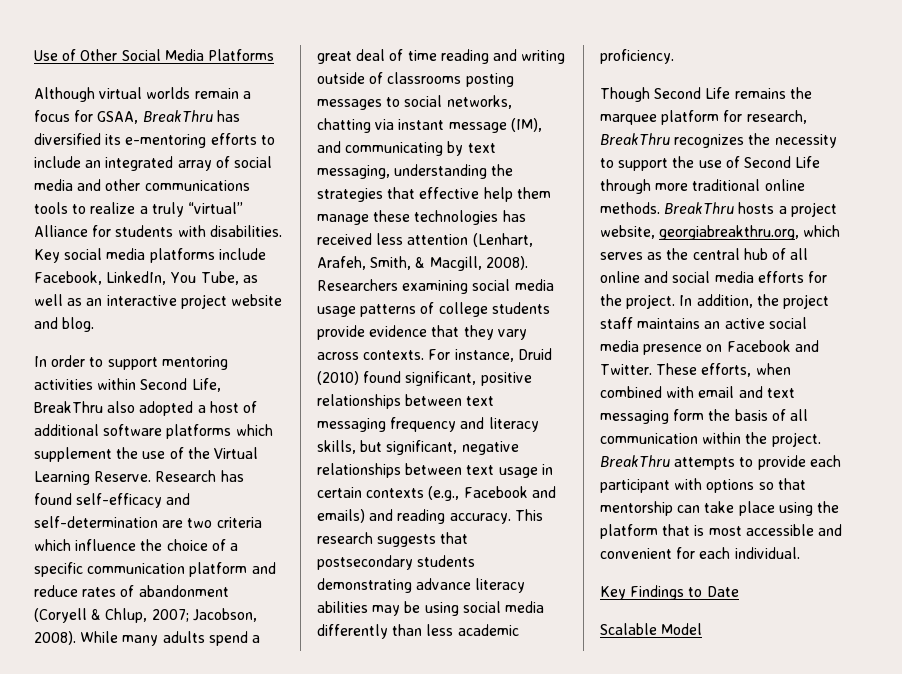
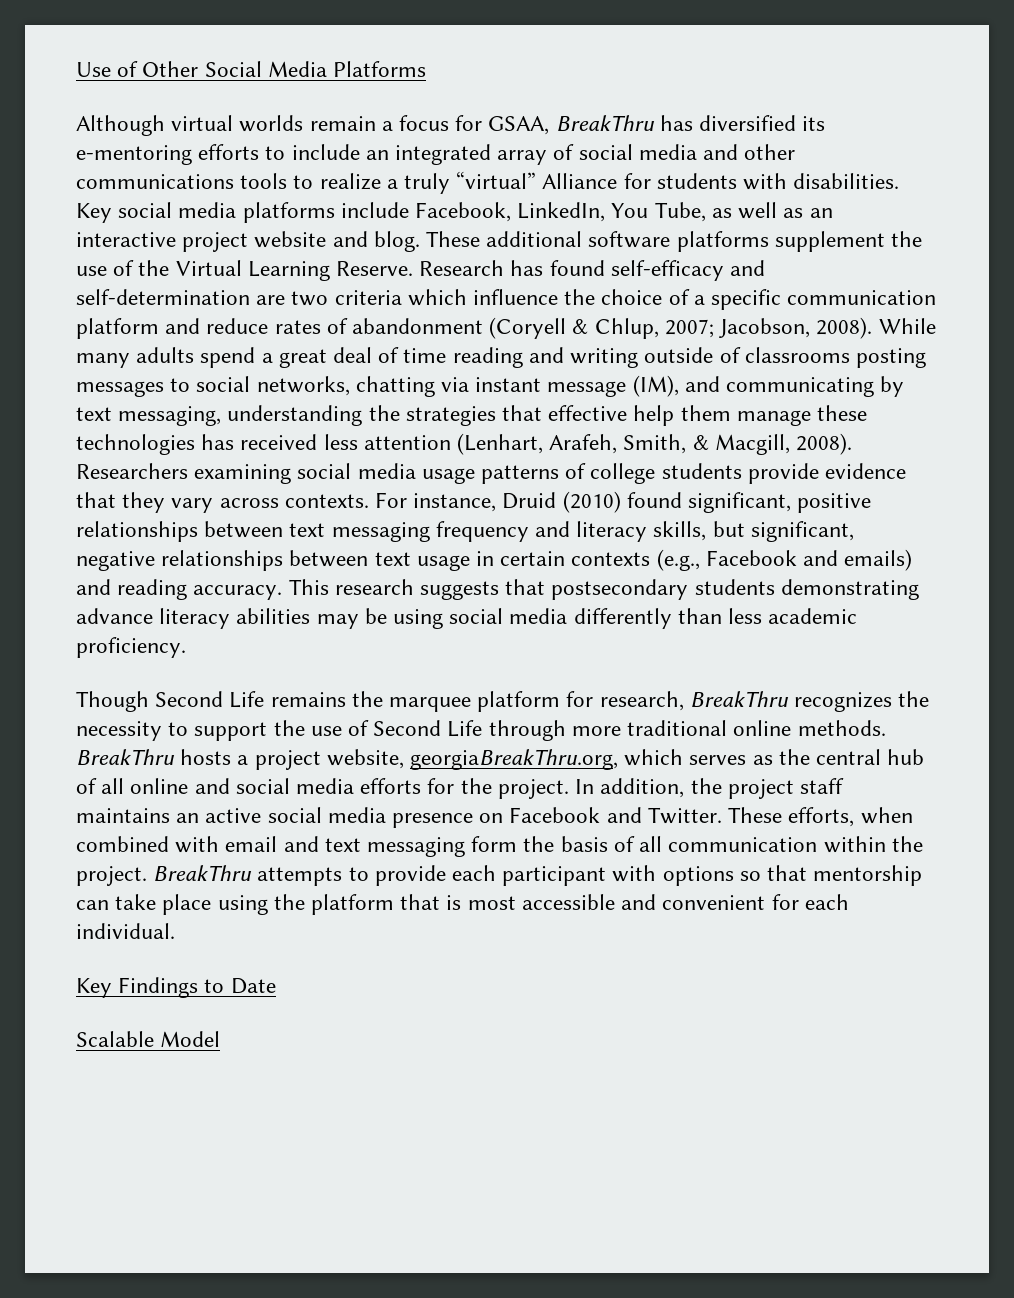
[34,355,228,370] [34,378,221,392] [34,401,257,416] // In order to support mentoring activities within Second Life, BreakThru also adopted a host of -> [426,231,481,247] These
[235,424,273,436] which -> (769, 241) none
[659,225,800,240] georgiabreakthru.org, -> [410,749,619,770] georgiaBreakThru.org,

